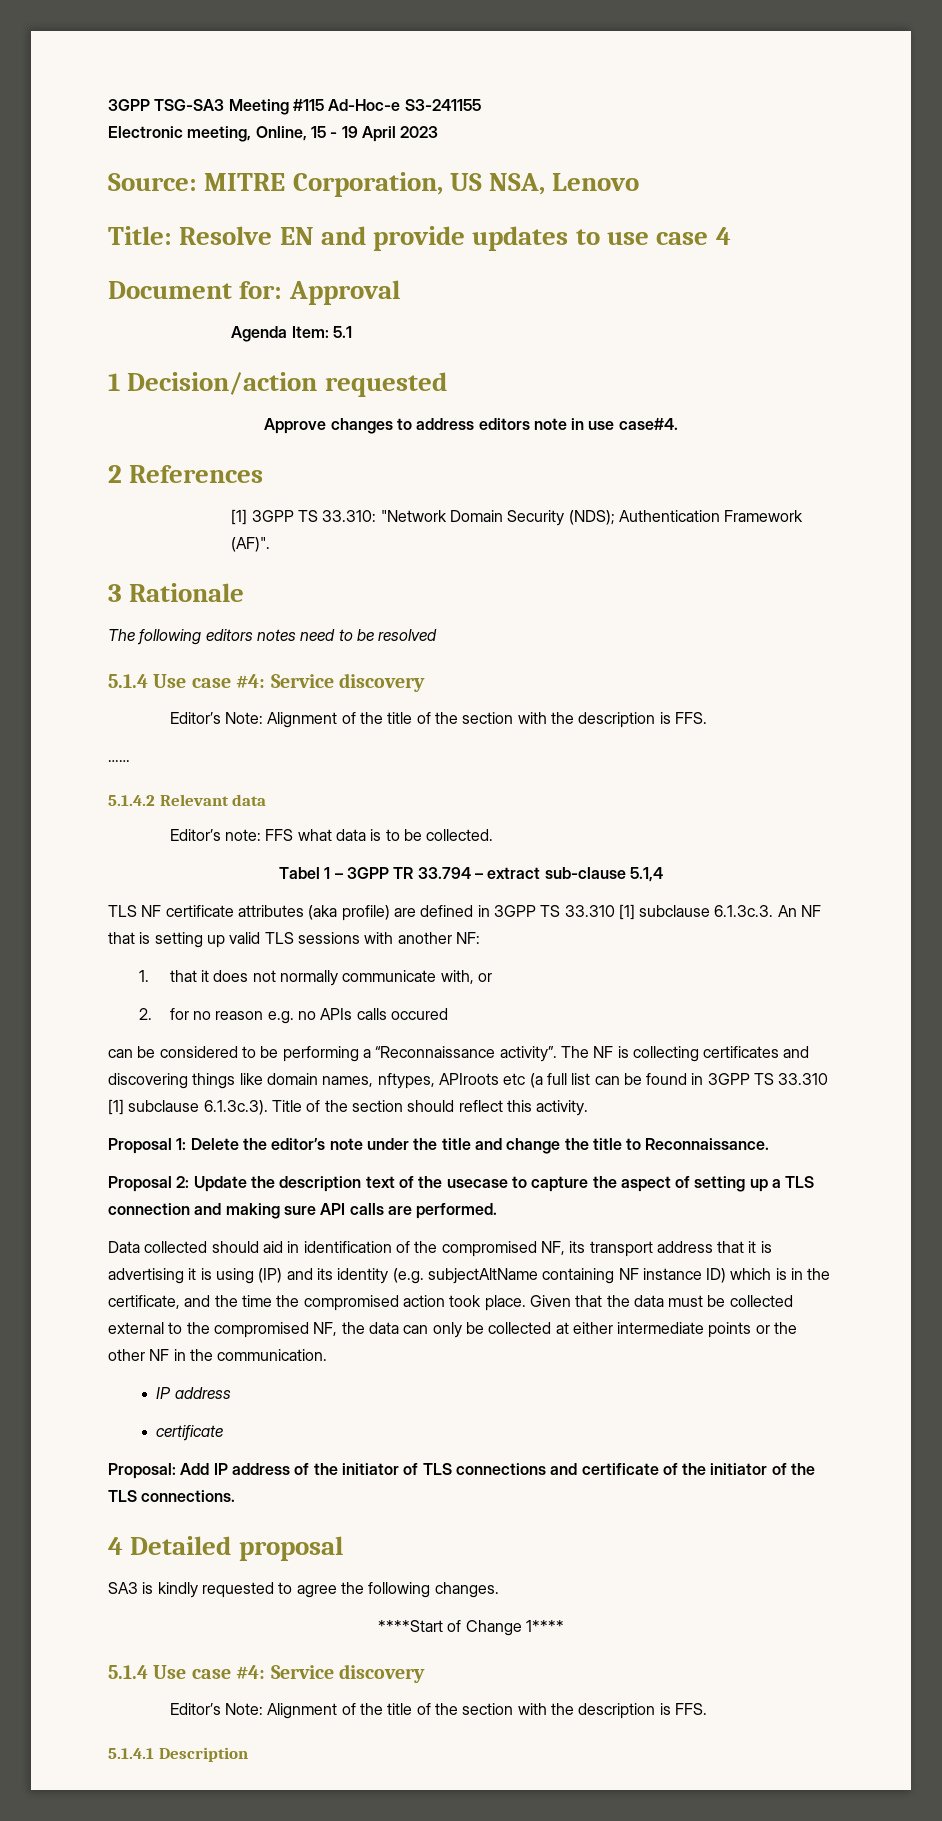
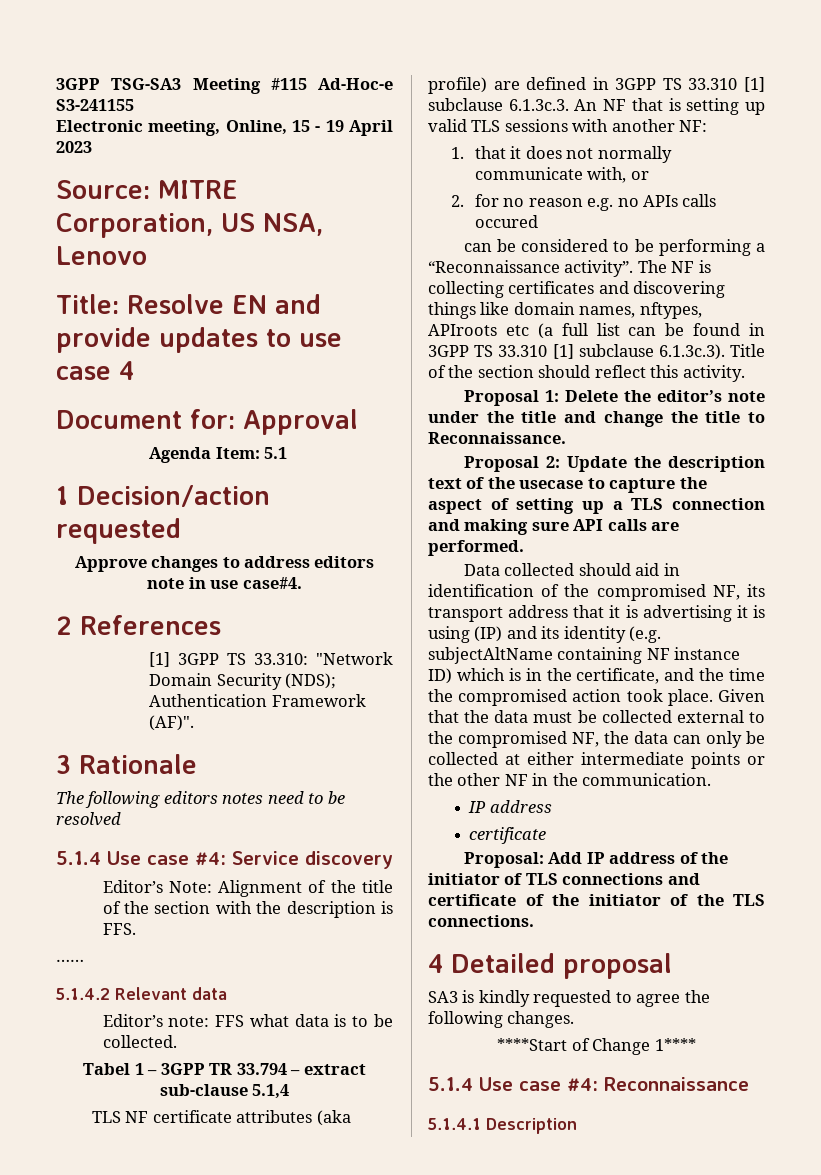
[270,1664,425,1683] [169,1703,707,1719] Service discovery // Editor’s Note: Alignment of the title of the section with the description is FFS. -> [604,1077,749,1091] Reconnaissance

